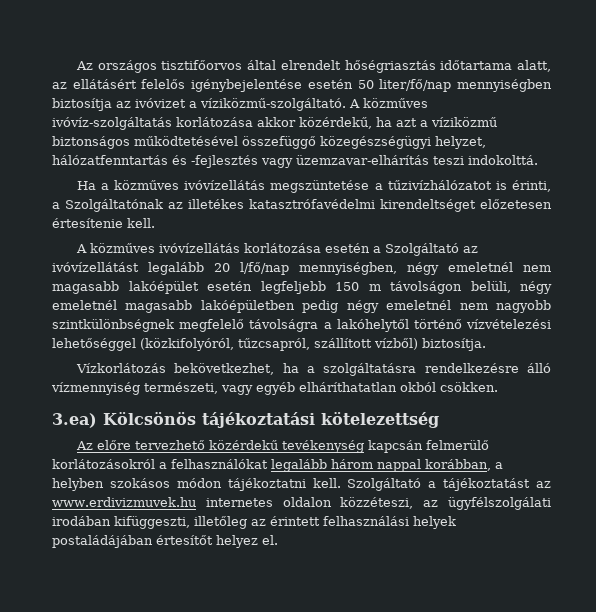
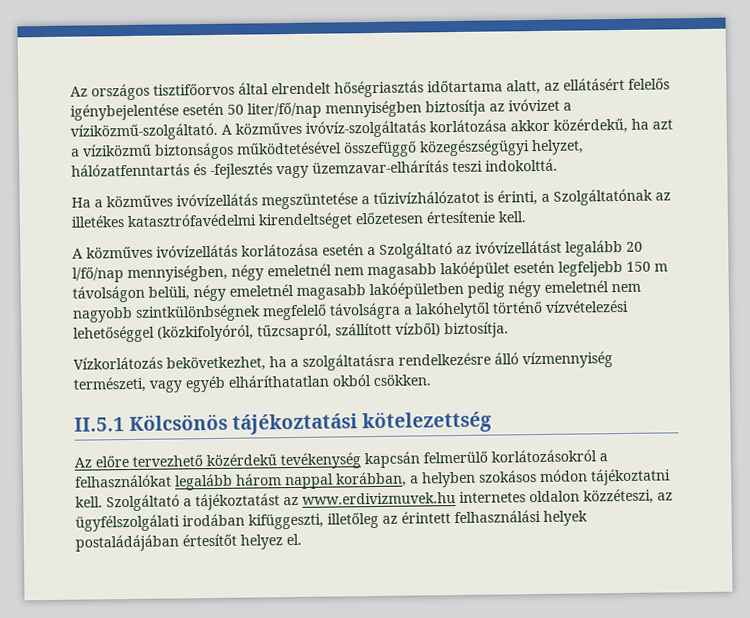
[52,413,97,428] 3.ea) -> [74,417,125,432] II.5.1

